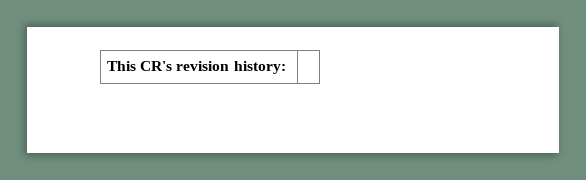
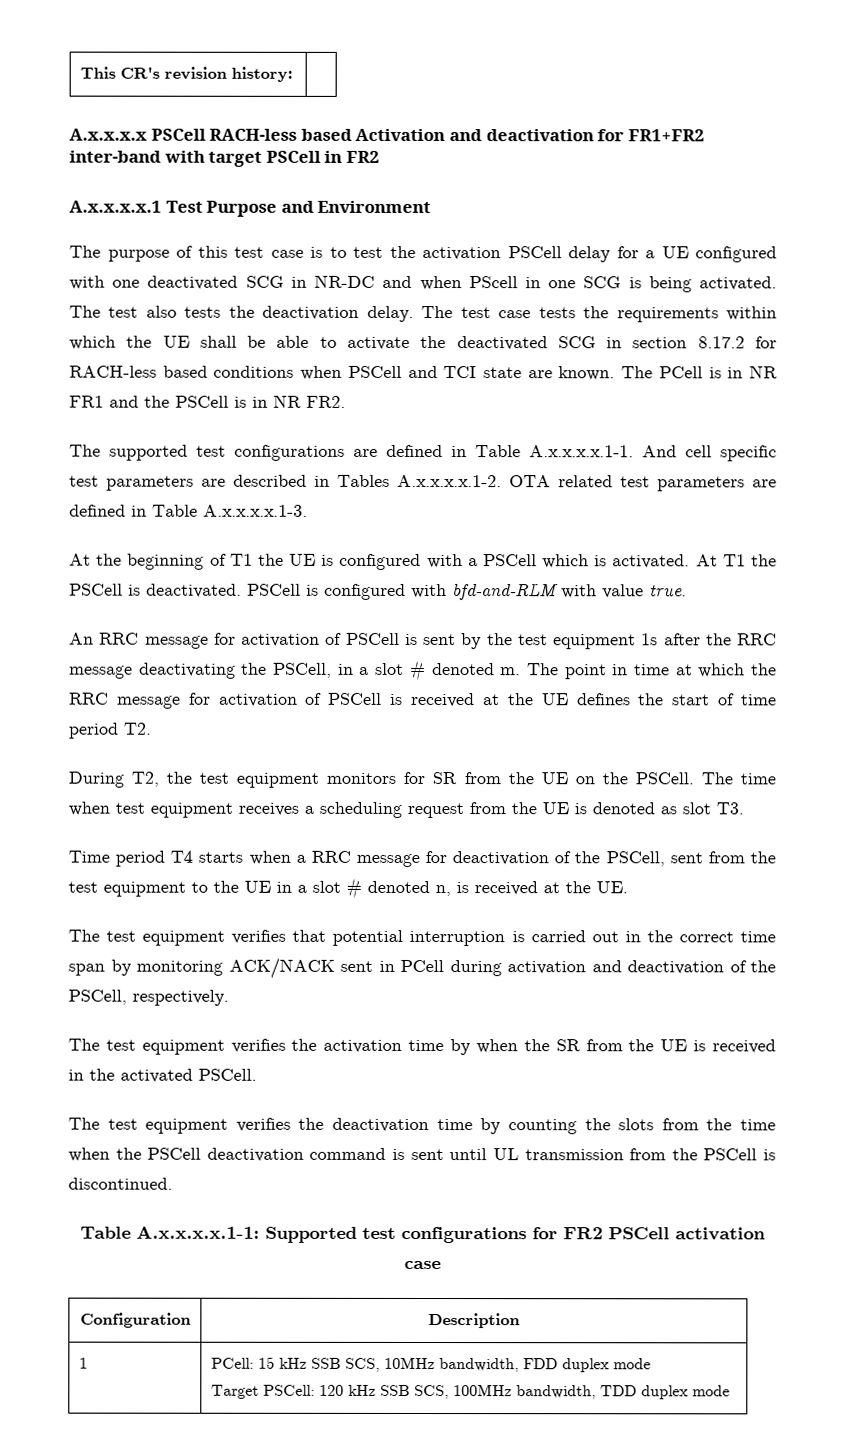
(286, 67) none -> [69,128,705,142] [69,150,380,167] [69,200,432,217] [69,245,777,263] [69,274,777,293] [69,305,777,323] [69,335,778,351] [69,365,778,381] [69,394,346,408] [69,444,777,462] [69,474,777,492] [69,504,308,517] [69,553,777,570] [69,583,687,601] [69,632,777,650] [69,659,777,682] [69,692,778,709] [68,722,152,739] [68,771,777,788] [68,801,744,819] [68,850,776,867] [68,877,628,899] [68,929,777,947] [68,957,776,979] [68,989,229,1006] [68,1038,777,1056] [68,1068,257,1083] [68,1117,777,1135] [68,1147,777,1162] [68,1177,173,1190] [79,1225,766,1244] [403,1260,441,1270] [79,1312,191,1328] [428,1313,520,1329] [78,1357,88,1369] [210,1356,651,1373] [210,1384,730,1400] // A.x.x.x.x PSCell RACH-less based Activation and deactivation for FR1+FR2 inter-band with target PSCell in FR2 // A.x.x.x.x.1 Test Purpose and Environment // The purpose of this test case is to test the activation PSCell delay for a UE configured with one deactivated SCG in NR-DC and when PScell in one SCG is being activated. The test also tests the deactivation delay. The test case tests the requirements within which the UE shall be able to activate the deactivated SCG in section 8.17.2 for RACH-less based conditions when PSCell and TCI state are known. The PCell is in NR FR1 and the PSCell is in NR FR2. // The supported test configurations are defined in Table A.x.x.x.x.1-1. And cell specific test parameters are described in Tables A.x.x.x.x.1-2. OTA related test parameters are defined in Table A.x.x.x.x.1-3. // At the beginning of T1 the UE is configured with a PSCell which is activated. At T1 the PSCell is deactivated. PSCell is configured with bfd-and-RLM with value true. // An RRC message for activation of PSCell is sent by the test equipment 1s after the RRC message deactivating the PSCell, in a slot # denoted m. The point in time at which the RRC message for activation of PSCell is received at the UE defines the start of time period T2. // During T2, the test equipment monitors for SR from the UE on the PSCell. The time when test equipment receives a scheduling request from the UE is denoted as slot T3. // Time period T4 starts when a RRC message for deactivation of the PSCell, sent from the test equipment to the UE in a slot # denoted n, is received at the UE. // The test equipment verifies that potential interruption is carried out in the correct time span by monitoring ACK/NACK sent in PCell during activation and deactivation of the PSCell, respectively. // The test equipment verifies the activation time by when the SR from the UE is received in the activated PSCell. // The test equipment verifies the deactivation time by counting the slots from the time when the PSCell deactivation command is sent until UL transmission from the PSCell is discontinued. // Table A.x.x.x.x.1-1: Supported test configurations for FR2 PSCell activation case // Configuration | Description // 1 | PCell: 15 kHz SSB SCS, 10MHz bandwidth, FDD duplex mode // Target PSCell: 120 kHz SSB SCS, 100MHz bandwidth, TDD duplex mode

